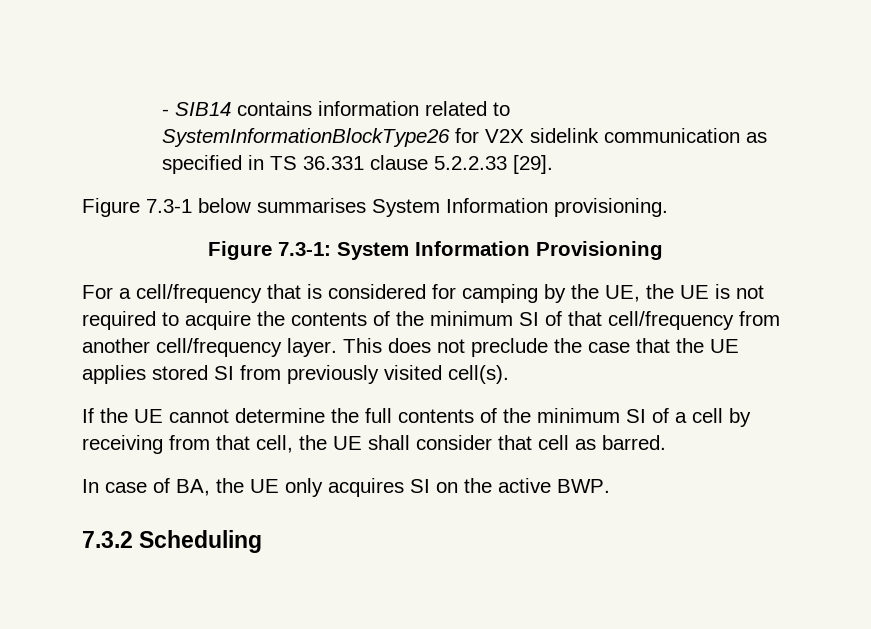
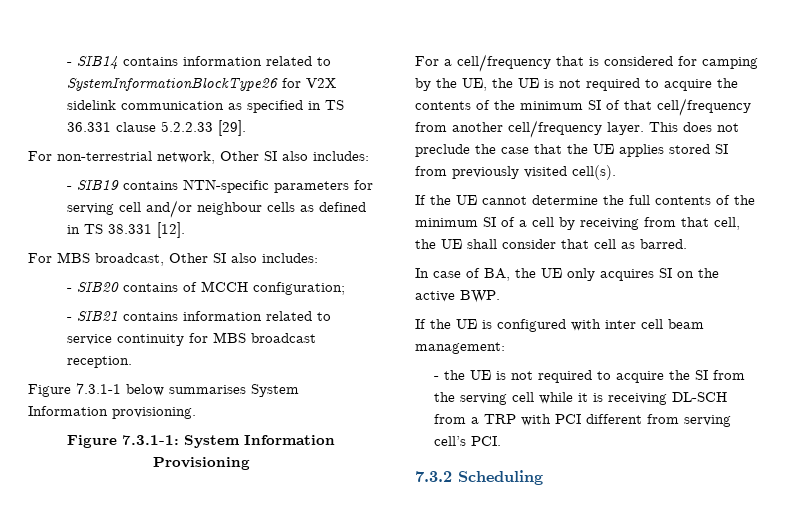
[82,198,192,217] // Figure 7.3-1 -> [28,151,369,164] [66,179,373,193] [66,200,366,218] [66,222,185,238] [28,252,318,266] [66,281,345,295] [66,311,331,321] [66,332,316,346] [66,356,132,368] [28,383,121,397] // For non-terrestrial network, Other SI also includes: // - SIB19 contains NTN-specific parameters for serving cell and/or neighbour cells as defined in TS 38.331 [12]. // For MBS broadcast, Other SI also includes: // - SIB20 contains of MCCH configuration; // - SIB21 contains information related to service continuity for MBS broadcast reception. // Figure 7.3.1-1
[278,242,331,256] 7.3-1: -> [122,435,179,445] 7.3.1-1:
(610, 486) none -> [415,319,704,332] [415,342,505,354] [434,370,746,383] [434,392,728,405] [434,414,732,427] [434,436,502,446] // If the UE is configured with inter cell beam management: // - the UE is not required to acquire the SI from the serving cell while it is receiving DL-SCH from a TRP with PCI different from serving cell’s PCI.

